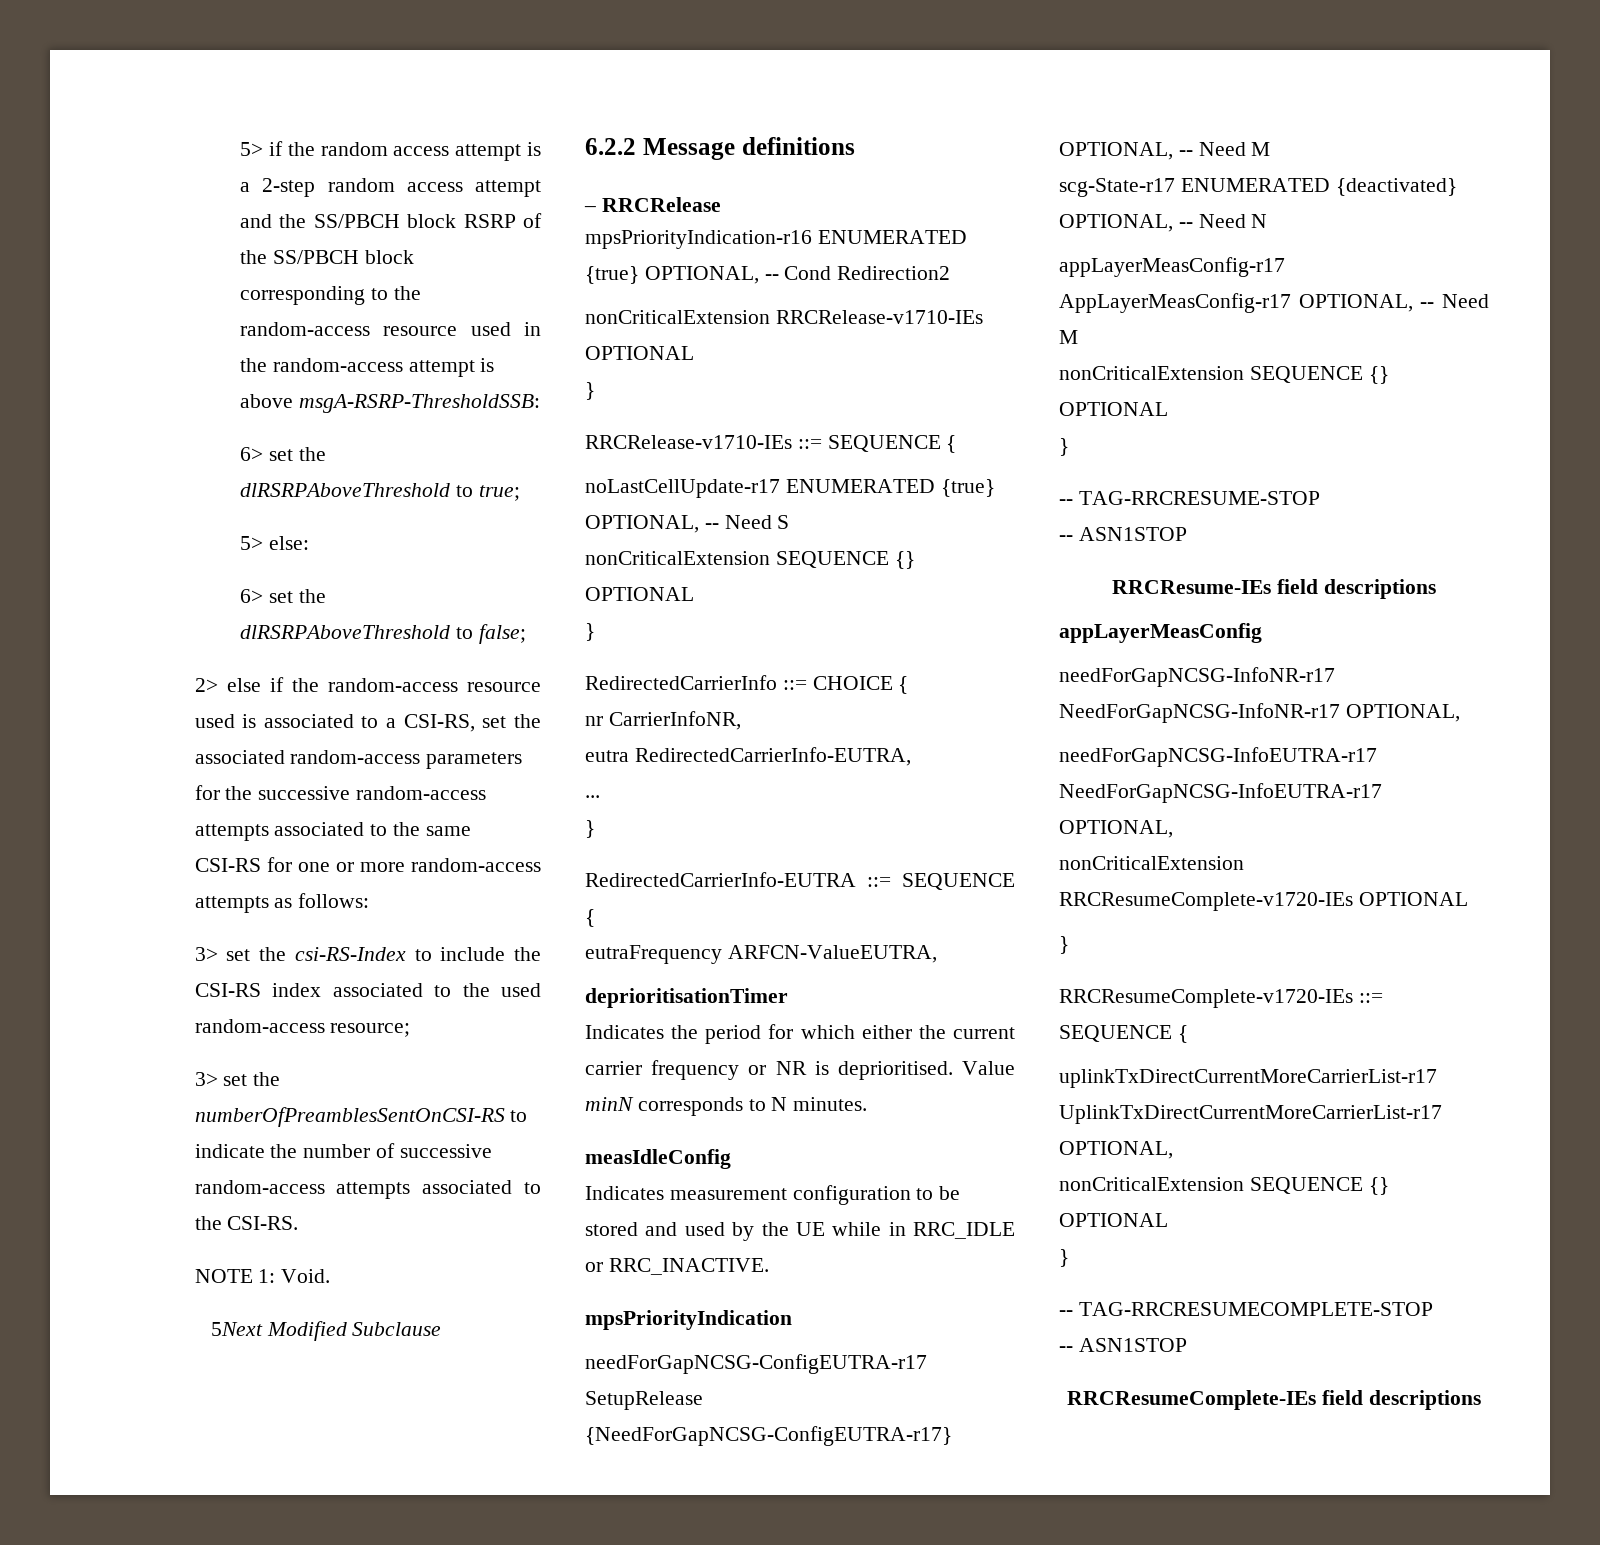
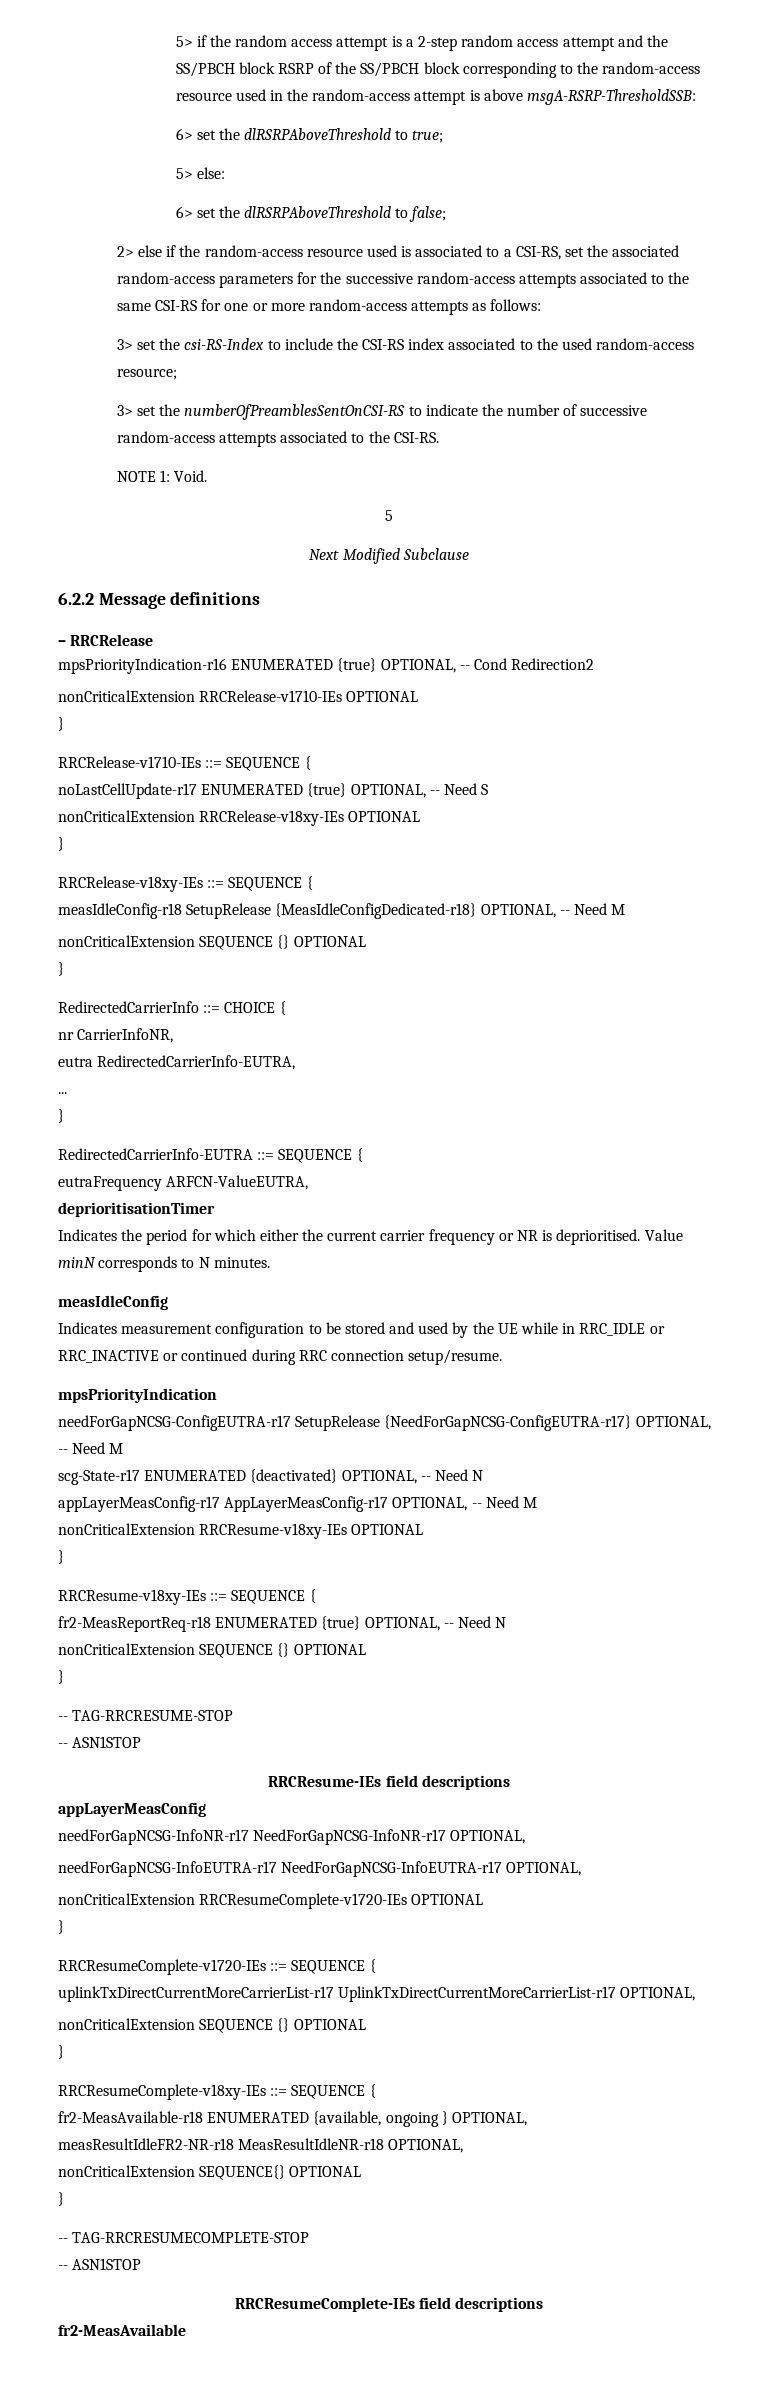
[210,1322,263,1336] 5Next -> [385,510,393,521] [309,549,340,560] 5 // Next
(790, 522) none -> [58,810,421,826] [58,837,64,851] [58,876,313,892] [58,903,626,919] // nonCriticalExtension RRCRelease-v18xy-IEs OPTIONAL // } // RRCRelease-v18xy-IEs ::= SEQUENCE { // measIdleConfig-r18 SetupRelease {MeasIdleConfigDedicated-r18} OPTIONAL, -- Need M
[608,1258,769,1275] RRC_INACTIVE. -> [58,1349,503,1365] RRC_INACTIVE or continued during RRC connection setup/resume.
(1078, 337) none -> [58,1523,424,1539] [58,1550,64,1564] [58,1589,316,1605] [58,1616,507,1632] // nonCriticalExtension RRCResume-v18xy-IEs OPTIONAL // } // RRCResume-v18xy-IEs ::= SEQUENCE { // fr2-MeasReportReq-r18 ENUMERATED {true} OPTIONAL, -- Need N
(1069, 1258) none -> [58,2084,376,2100] [58,2111,527,2127] [58,2138,464,2153] [58,2165,362,2180] [58,2192,64,2206] // RRCResumeComplete-v18xy-IEs ::= SEQUENCE { // fr2-MeasAvailable-r18 ENUMERATED {available, ongoing } OPTIONAL, // measResultIdleFR2-NR-r18 MeasResultIdleNR-r18 OPTIONAL, // nonCriticalExtension SEQUENCE{} OPTIONAL // }
(1481, 1400) none -> [58,2324,186,2336] // fr2-MeasAvailable

